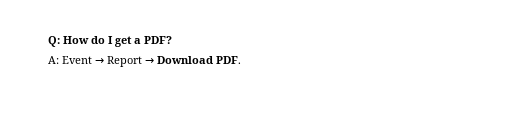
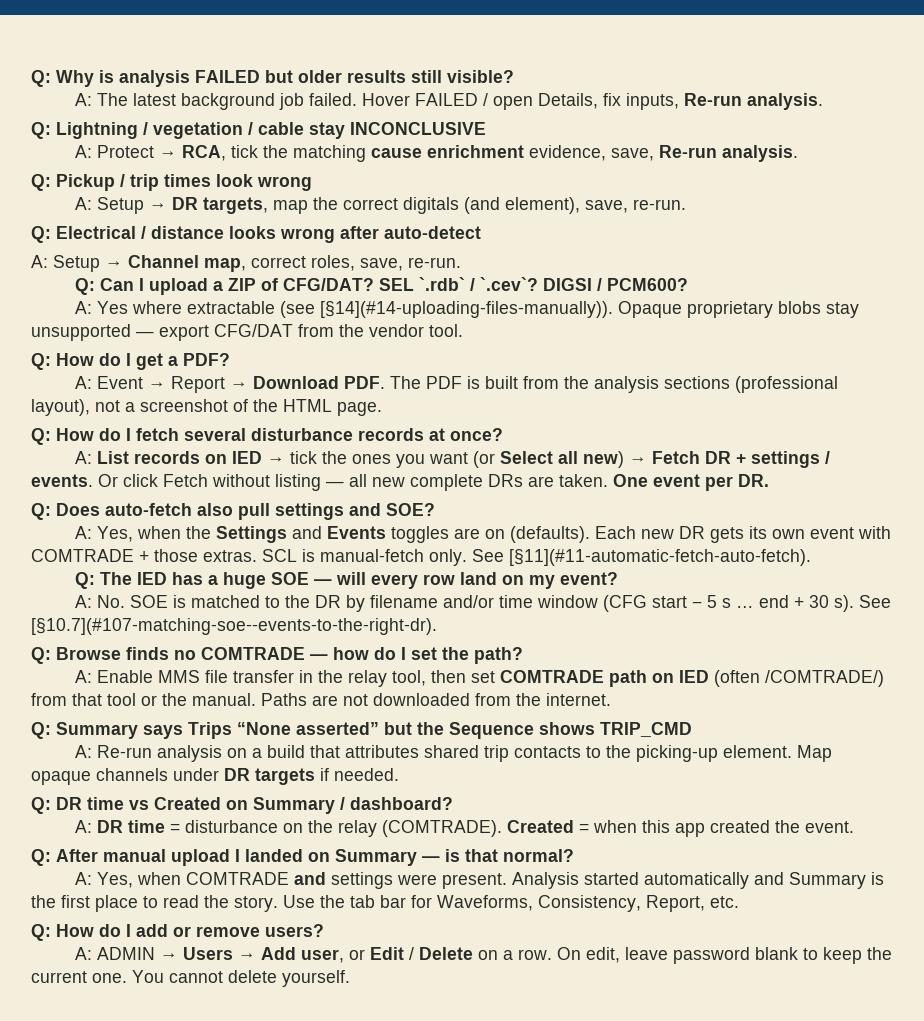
[48,36,60,47] Q: -> [31,70,514,87] [74,93,823,110] [31,122,486,139] [74,145,798,162] [31,174,312,191] [74,197,686,214] [31,226,481,243] [31,255,461,272] [74,277,688,295] [74,301,859,318] [31,324,463,341] [31,353,51,370] Q: Why is analysis FAILED but older results still visible? // A: The latest background job failed. Hover FAILED / open Details, fix inputs, Re-run analysis. // Q: Lightning / vegetation / cable stay INCONCLUSIVE // A: Protect → RCA, tick the matching cause enrichment evidence, save, Re-run analysis. // Q: Pickup / trip times look wrong // A: Setup → DR targets, map the correct digitals (and element), save, re-run. // Q: Electrical / distance looks wrong after auto-detect // A: Setup → Channel map, correct roles, save, re-run. // Q: Can I upload a ZIP of CFG/DAT? SEL `.rdb` / `.cev`? DIGSI / PCM600? // A: Yes where extractable (see [§14](#14-uploading-files-manually)). Opaque proprietary blobs stay unsupported — export CFG/DAT from the vendor tool. // Q:
(241, 60) none -> [389,376,838,393] [31,399,382,416] [31,428,503,445] [74,451,830,468] [31,474,769,491] [31,503,435,520] [74,526,891,543] [31,549,811,566] [74,572,618,589] [74,595,891,612] [31,618,437,635] [31,647,523,664] [74,670,884,687] [31,693,611,706] [31,722,692,739] [74,745,832,762] [31,768,399,785] [31,797,453,814] [74,820,854,837] [31,849,574,866] [74,872,884,889] [31,895,739,912] [31,924,324,941] [74,947,892,964] [31,970,350,987] The PDF is built from the analysis sections (professional layout), not a screenshot of the HTML page. // Q: How do I fetch several disturbance records at once? // A: List records on IED → tick the ones you want (or Select all new) → Fetch DR + settings / events. Or click Fetch without listing — all new complete DRs are taken. One event per DR. // Q: Does auto-fetch also pull settings and SOE? // A: Yes, when the Settings and Events toggles are on (defaults). Each new DR gets its own event with COMTRADE + those extras. SCL is manual-fetch only. See [§11](#11-automatic-fetch-auto-fetch). // Q: The IED has a huge SOE — will every row land on my event? // A: No. SOE is matched to the DR by filename and/or time window (CFG start − 5 s … end + 30 s). See [§10.7](#107-matching-soe--events-to-the-right-dr). // Q: Browse finds no COMTRADE — how do I set the path? // A: Enable MMS file transfer in the relay tool, then set COMTRADE path on IED (often /COMTRADE/) from that tool or the manual. Paths are not downloaded from the internet. // Q: Summary says Trips “None asserted” but the Sequence shows TRIP_CMD // A: Re-run analysis on a build that attributes shared trip contacts to the picking-up element. Map opaque channels under DR targets if needed. // Q: DR time vs Created on Summary / dashboard? // A: DR time = disturbance on the relay (COMTRADE). Created = when this app created the event. // Q: After manual upload I landed on Summary — is that normal? // A: Yes, when COMTRADE and settings were present. Analysis started automatically and Summary is the first place to read the story. Use the tab bar for Waveforms, Consistency, Report, etc. // Q: How do I add or remove users? // A: ADMIN → Users → Add user, or Edit / Delete on a row. On edit, leave password blank to keep the current one. You cannot delete yourself.

